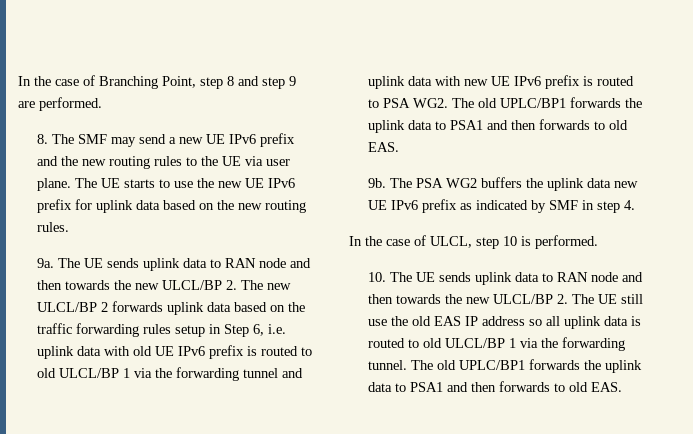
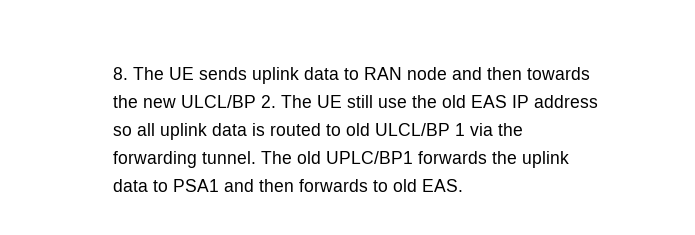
[18,75,296,89] [18,97,102,111] [36,133,295,147] [36,156,290,169] [36,178,295,191] [36,199,306,213] [36,222,69,232] [36,258,311,271] [36,280,291,290] [36,301,305,315] [36,323,286,337] [36,345,312,359] [36,367,303,381] [367,75,634,89] [367,97,642,108] [367,119,628,133] [367,142,399,152] [367,177,638,191] [367,199,635,213] [349,235,598,249] [367,272,386,282] In the case of Branching Point, step 8 and step 9 are performed. // 8. The SMF may send a new UE IPv6 prefix and the new routing rules to the UE via user plane. The UE starts to use the new UE IPv6 prefix for uplink data based on the new routing rules. // 9a. The UE sends uplink data to RAN node and then towards the new ULCL/BP 2. The new ULCL/BP 2 forwards uplink data based on the traffic forwarding rules setup in Step 6, i.e. uplink data with old UE IPv6 prefix is routed to old ULCL/BP 1 via the forwarding tunnel and uplink data with new UE IPv6 prefix is routed to PSA WG2. The old UPLC/BP1 forwards the uplink data to PSA1 and then forwards to old EAS. // 9b. The PSA WG2 buffers the uplink data new UE IPv6 prefix as indicated by SMF in step 4. // In the case of ULCL, step 10 is performed. // 10. -> [112,67,128,80] 8.

